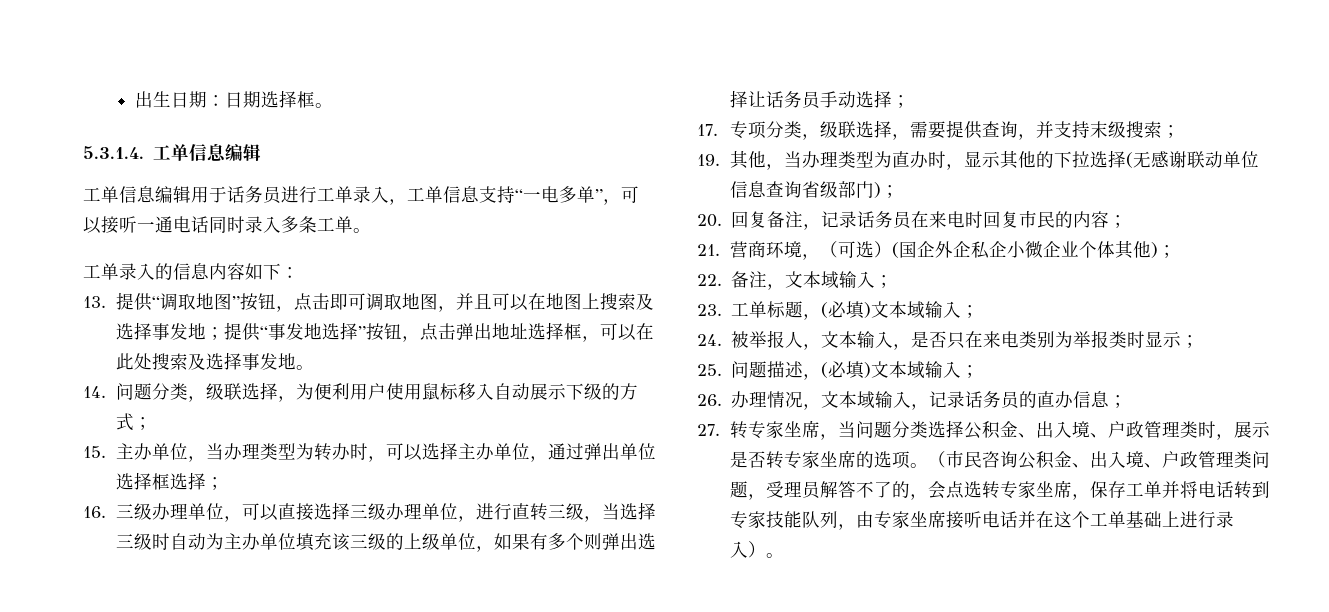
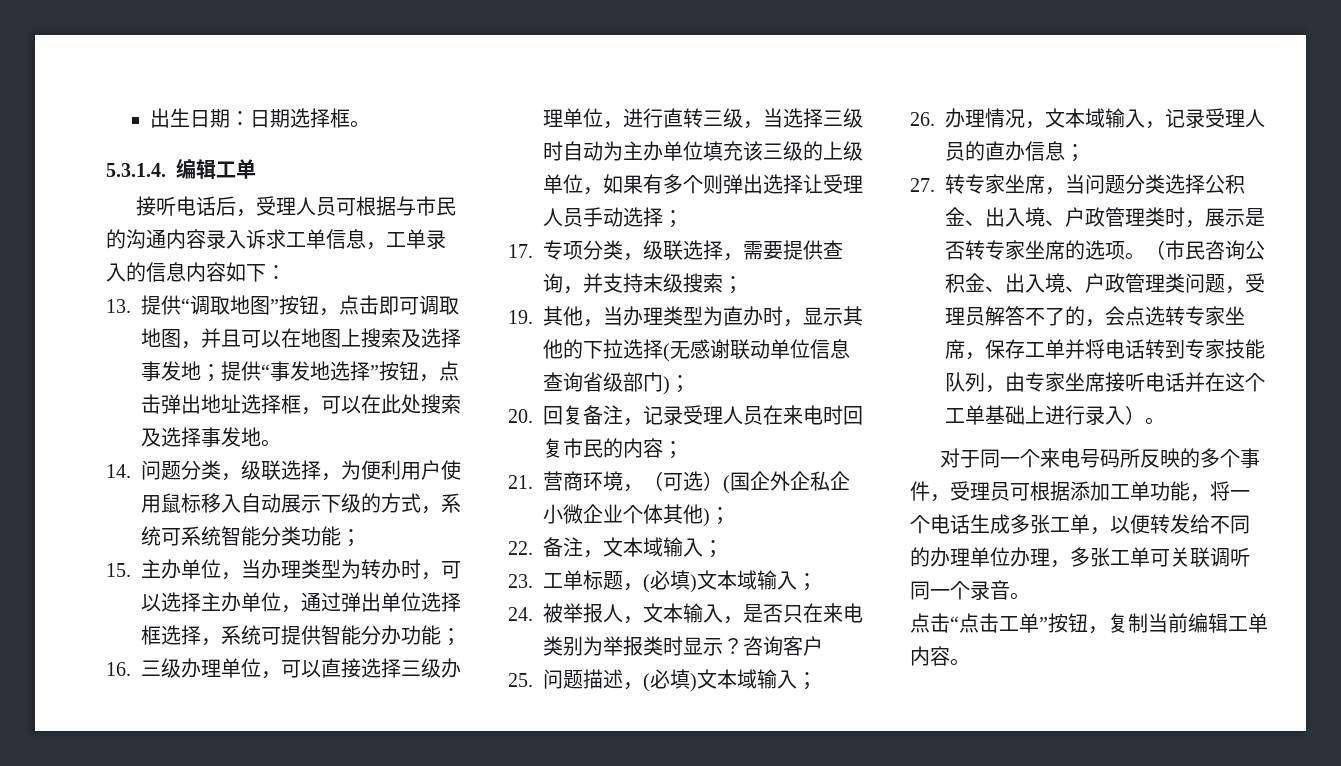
[152,143,261,162] [83,186,639,205] [83,216,371,234] 工单信息编辑 // 工单信息编辑用于话务员进行工单录入，工单信息支持“一电多单”，可以接听一通电话同时录入多条工单。 // -> [176,158,256,179] [135,196,456,217] [106,229,386,250] 编辑工单 // 接听电话后，受理人员可根据与市民的沟通内容录入诉求工单信息，
(134, 422) none -> [421,493,461,514] [141,526,341,546] ，系统可系统智能分类功能
(206, 481) none -> [201,625,441,646] ，系统可提供智能分办功能
[765,91,802,108] 话务 -> [823,174,863,194] [543,208,563,226] 受理人
[856,211,893,228] 话务 -> [683,405,743,425] 受理人
[1180,335,1199,348] ； -> [723,636,823,656] ？咨询客户
[964,391,1001,408] 话务 -> [1205,108,1265,128] 受理人
(784, 555) none -> [939,448,1260,468] [910,481,1250,502] [910,514,1250,535] [910,547,1250,568] [910,580,1030,600] [910,613,1268,634] [910,646,970,666] // 对于同一个来电号码所反映的多个事件，受理员可根据添加工单功能，将一个电话生成多张工单，以便转发给不同的办理单位办理，多张工单可关联调听同一个录音。 // 点击“点击工单”按钮，复制当前编辑工单内容。

